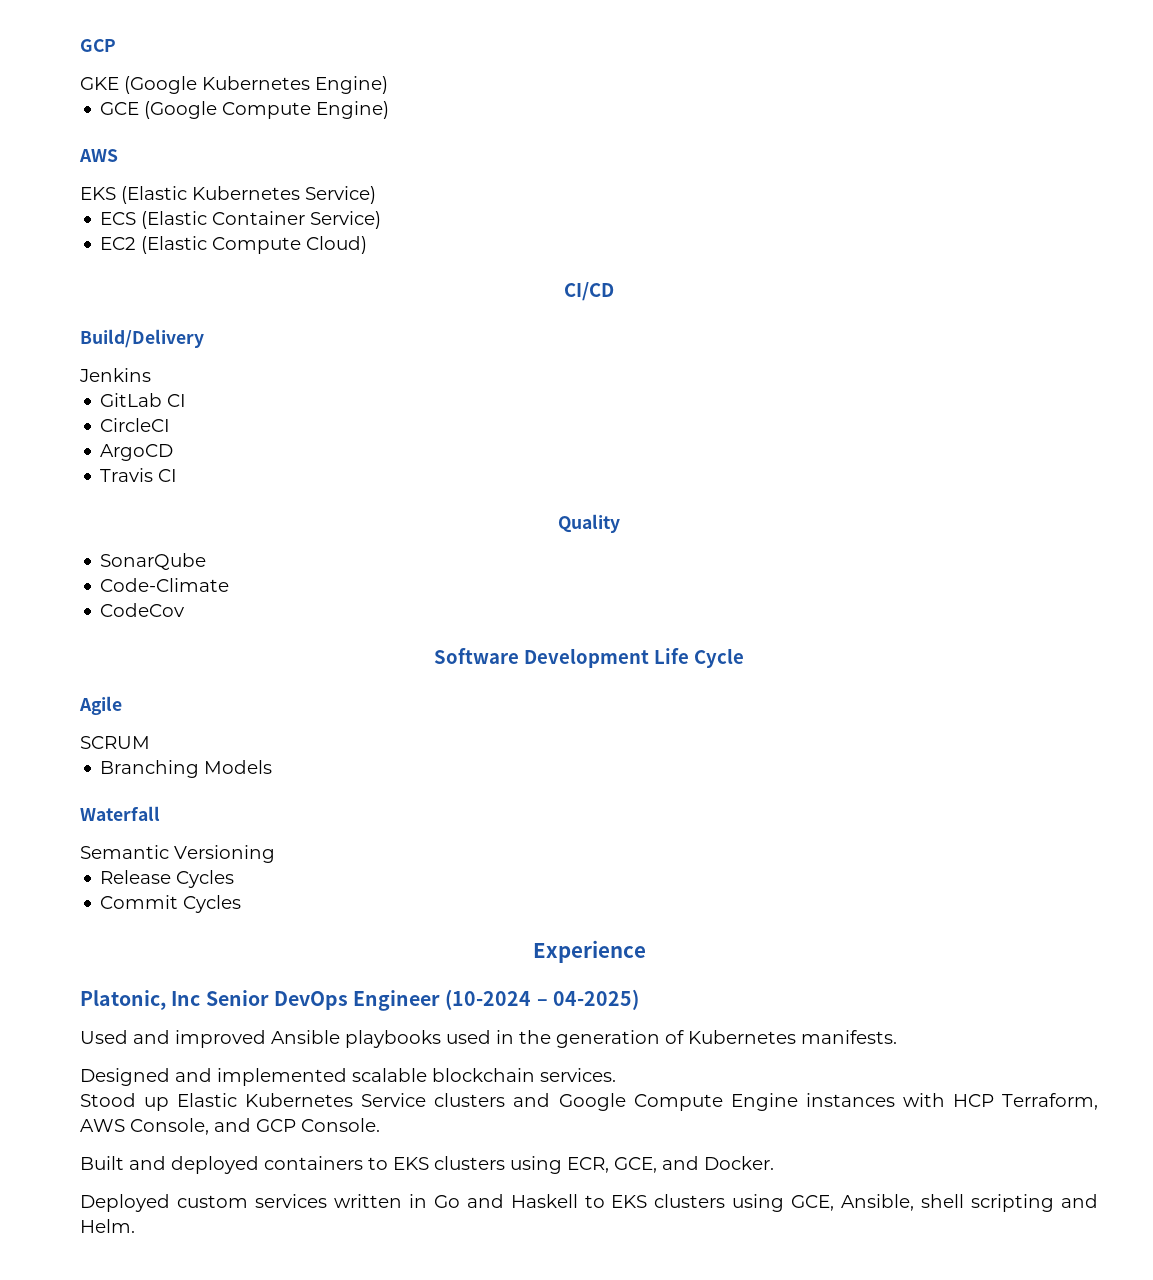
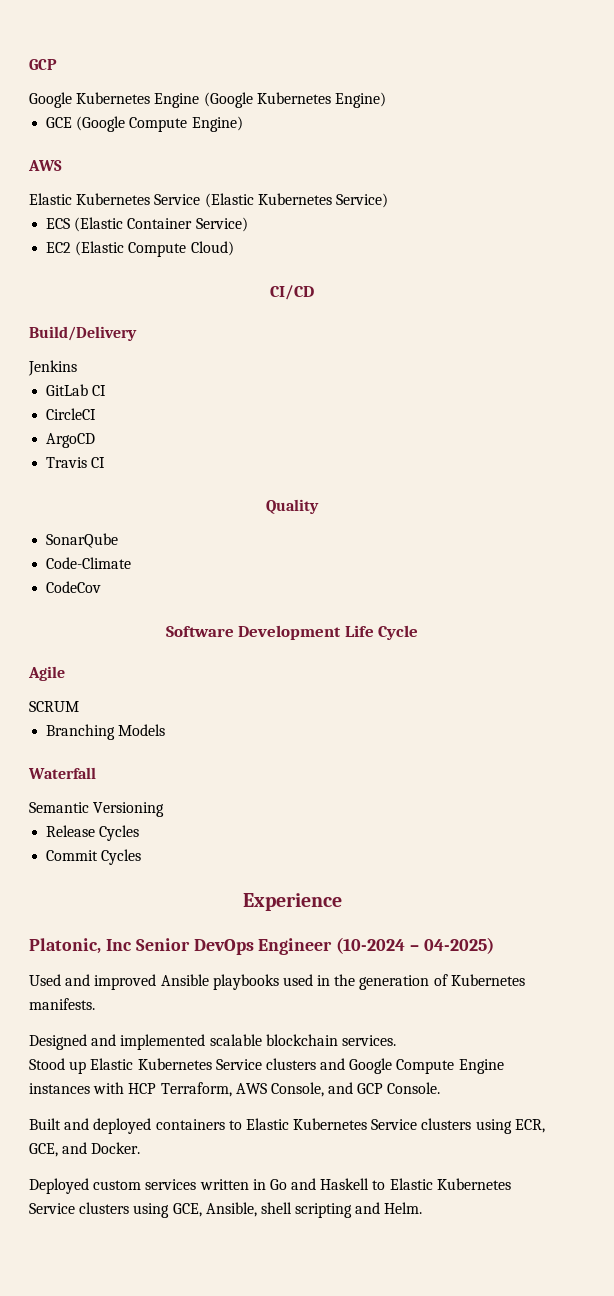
[80,77,119,90] GKE -> [29,92,200,108] Google Kubernetes Engine
[80,187,116,200] EKS -> [29,193,201,205] Elastic Kubernetes Service
[393,1157,429,1170] EKS -> [245,1118,418,1130] Elastic Kubernetes Service
[611,1195,648,1208] EKS -> [389,1178,511,1190] [29,1203,75,1214] Elastic Kubernetes Service

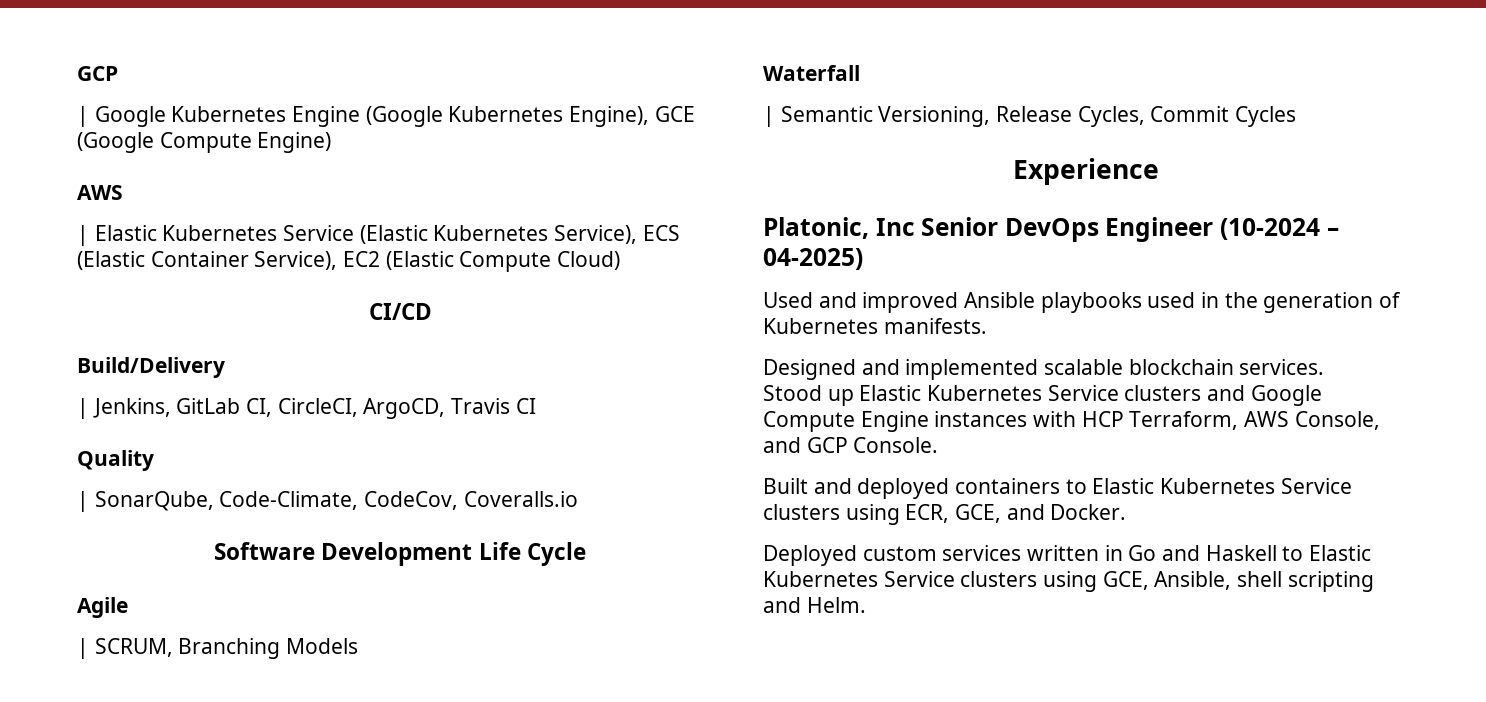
(57, 64) none -> [77,106,89,127] |
[334,92,386,108] Engine) // -> [569,106,650,127] Engine),
(62, 165) none -> [77,225,89,246] |
[335,193,388,208] Service) // -> [554,225,638,244] Service),
[195,217,248,232] Service) // -> [254,251,338,270] Service),
[28,360,77,376] [46,384,107,396] [46,408,97,420] [46,433,96,448] [46,457,106,468] [266,499,319,514] [46,533,119,548] [46,557,132,569] [46,581,102,593] Jenkins // GitLab CI // CircleCI // ArgoCD // Travis CI // Quality // SonarQube // Code-Climate // CodeCov -> [77,398,536,419] [77,450,154,471] [77,491,578,512] | Jenkins, GitLab CI, CircleCI, ArgoCD, Travis CI // Quality // | SonarQube, Code-Climate, CodeCov, Coveralls.io
[29,701,79,712] SCRUM // -> [77,638,173,659] | SCRUM,
[29,802,165,817] [46,825,140,841] Semantic Versioning // Release Cycles // -> [763,106,1145,127] | Semantic Versioning, Release Cycles,

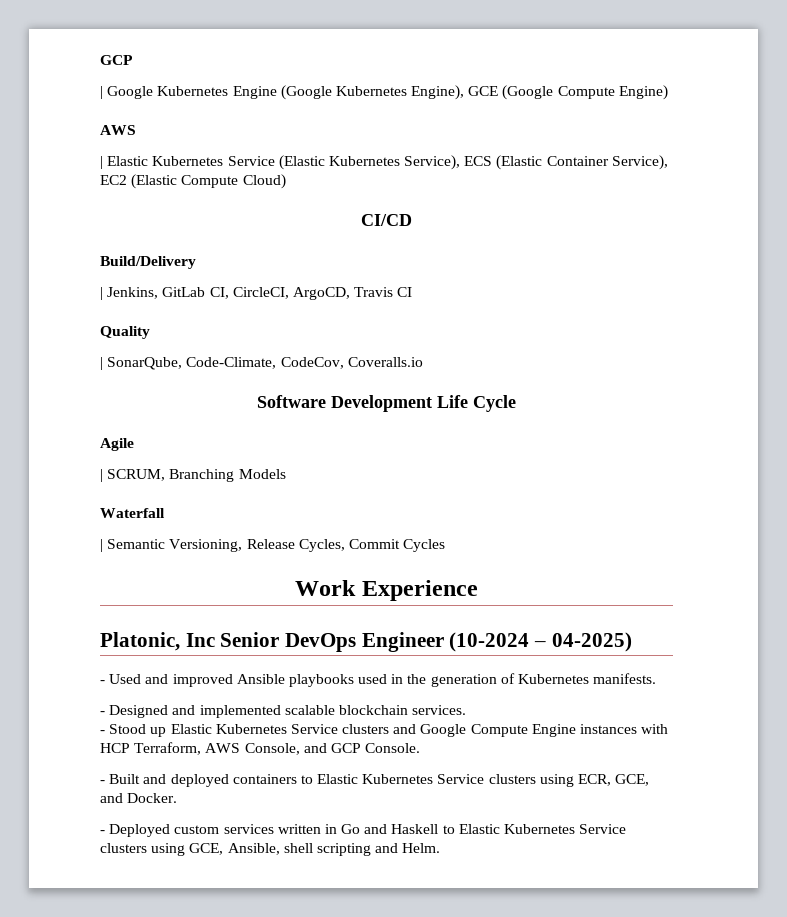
(1297, 116) none -> [295,580,357,596] Work
(863, 259) none -> [100,680,105,684] -
(987, 326) none -> [100,711,105,715] -
(1325, 367) none -> [100,730,105,734] -
(939, 445) none -> [100,780,105,784] -
(1127, 512) none -> [100,830,105,834] -

